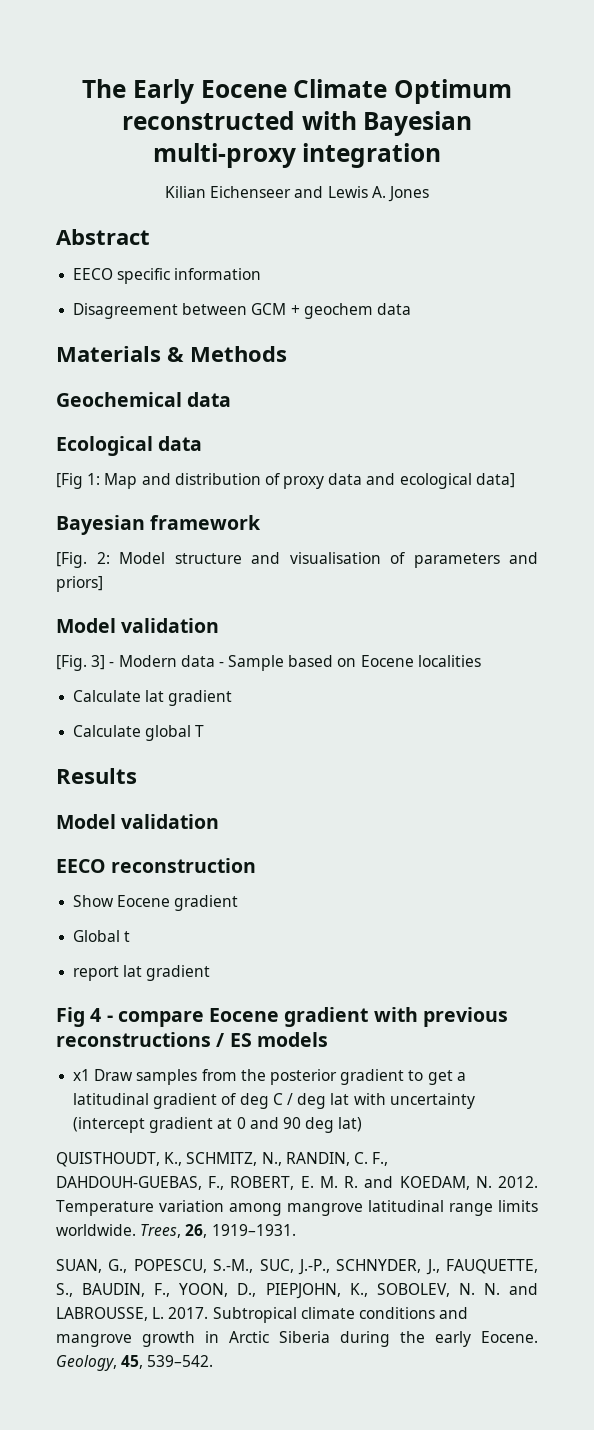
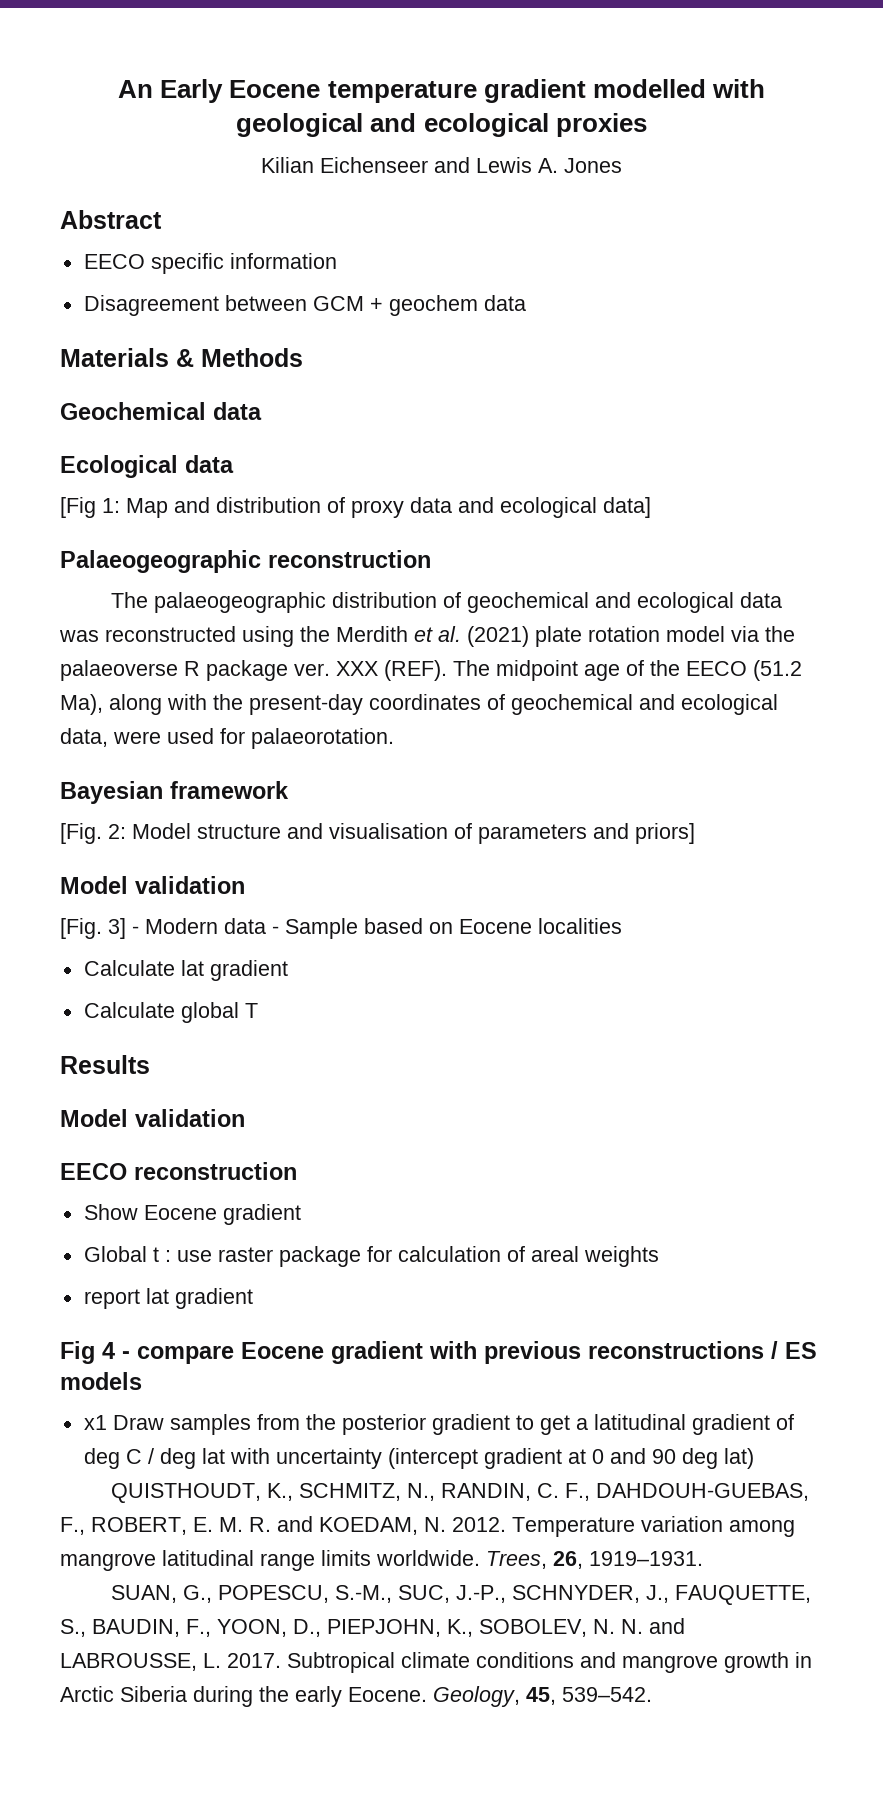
[82,79,127,98] The -> [118,80,154,98] An
[293,79,512,104] [121,111,473,136] [152,143,442,168] Climate Optimum reconstructed with Bayesian multi-proxy integration -> [327,79,765,103] [236,113,647,137] temperature gradient modelled with geological and ecological proxies
(515, 480) none -> [60,550,431,573] [111,592,783,613] [59,626,795,647] [60,660,802,681] [60,694,778,715] [60,728,394,749] // Palaeogeographic reconstruction // The palaeogeographic distribution of geochemical and ecological data was reconstructed using the Merdith et al. (2021) plate rotation model via the palaeoverse R package ver. XXX (REF). The midpoint age of the EECO (51.2 Ma), along with the present-day coordinates of geochemical and ecological data, were used for palaeorotation.
(131, 936) none -> [164,1246,659,1267] : use raster package for calculation of areal weights

